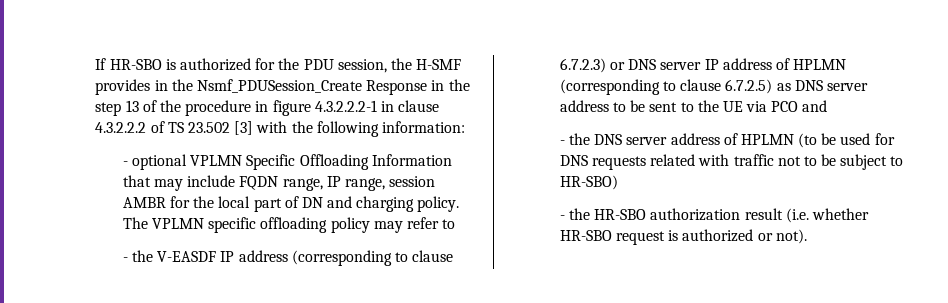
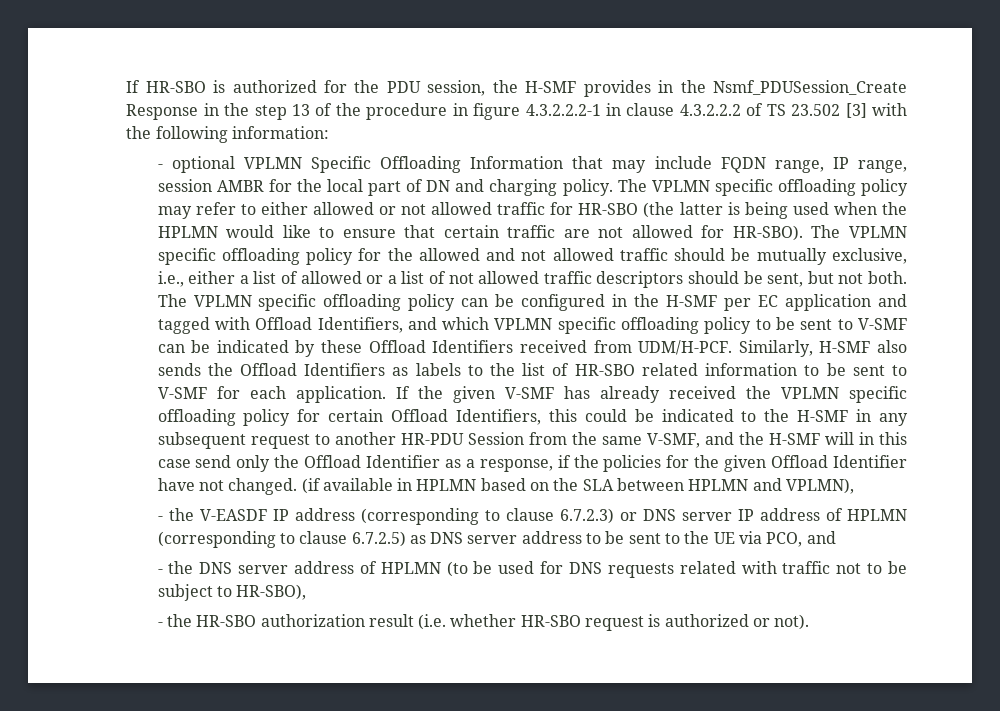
(456, 224) none -> [260,202,907,219] [157,225,907,241] [157,248,907,265] [157,271,907,288] [157,294,908,311] [157,317,907,334] [157,340,907,357] [157,363,908,376] [157,386,907,403] [157,409,908,426] [157,432,908,449] [157,455,908,472] [157,478,855,495] either allowed or not allowed traffic for HR-SBO (the latter is being used when the HPLMN would like to ensure that certain traffic are not allowed for HR-SBO). The VPLMN specific offloading policy for the allowed and not allowed traffic should be mutually exclusive, i.e., either a list of allowed or a list of not allowed traffic descriptors should be sent, but not both. The VPLMN specific offloading policy can be configured in the H-SMF per EC application and tagged with Offload Identifiers, and which VPLMN specific offloading policy to be sent to V-SMF can be indicated by these Offload Identifiers received from UDM/H-PCF. Similarly, H-SMF also sends the Offload Identifiers as labels to the list of HR-SBO related information to be sent to V-SMF for each application. If the given V-SMF has already received the VPLMN specific offloading policy for certain Offload Identifiers, this could be indicated to the H-SMF in any subsequent request to another HR-PDU Session from the same V-SMF, and the H-SMF will in this case send only the Offload Identifier as a response, if the policies for the given Offload Identifier have not changed. (if available in HPLMN based on the SLA between HPLMN and VPLMN),
[771,101,799,112] PCO -> [766,532,803,547] PCO,
[559,175,618,190] HR-SBO) -> [236,584,307,600] HR-SBO),

